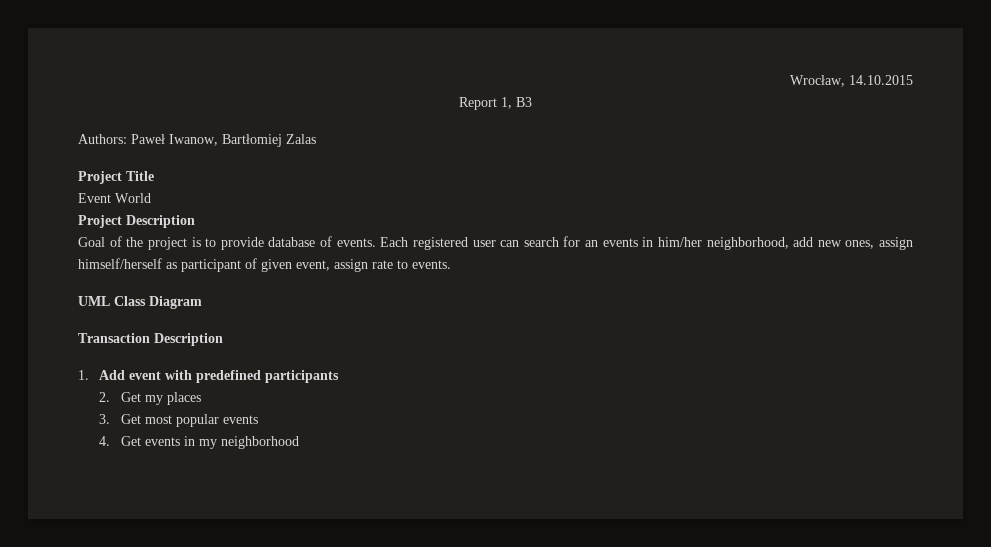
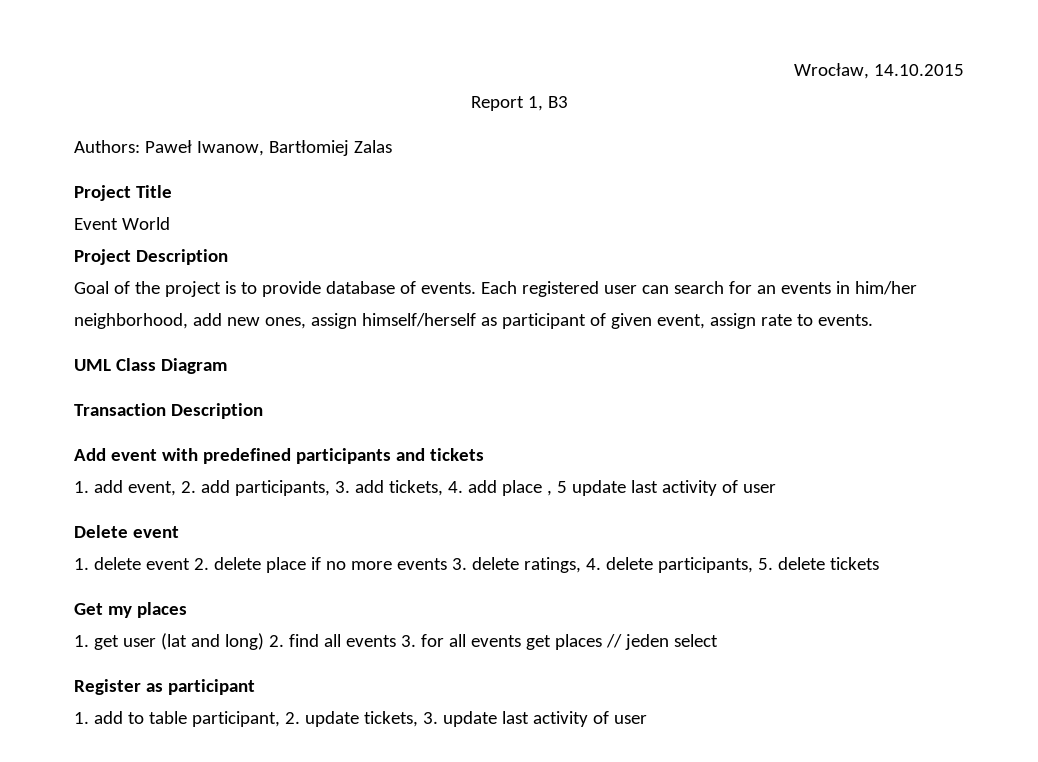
[78,370,89,380] 1. -> (263, 411) none
[99,392,201,405] [99,414,258,427] [99,436,299,449] // 2. Get my places // 3. Get most popular events // 4. Get events in my neighborhood -> [395,448,484,461] [74,480,776,496] [74,525,179,538] [74,557,879,573] [74,602,187,618] [74,633,718,650] [74,679,255,695] [74,711,647,727] and tickets // 1. add event, 2. add participants, 3. add tickets, 4. add place , 5 update last activity of user // Delete event // 1. delete event 2. delete place if no more events 3. delete ratings, 4. delete participants, 5. delete tickets // Get my places // 1. get user (lat and long) 2. find all events 3. for all events get places // jeden select // Register as participant // 1. add to table participant, 2. update tickets, 3. update last activity of user

